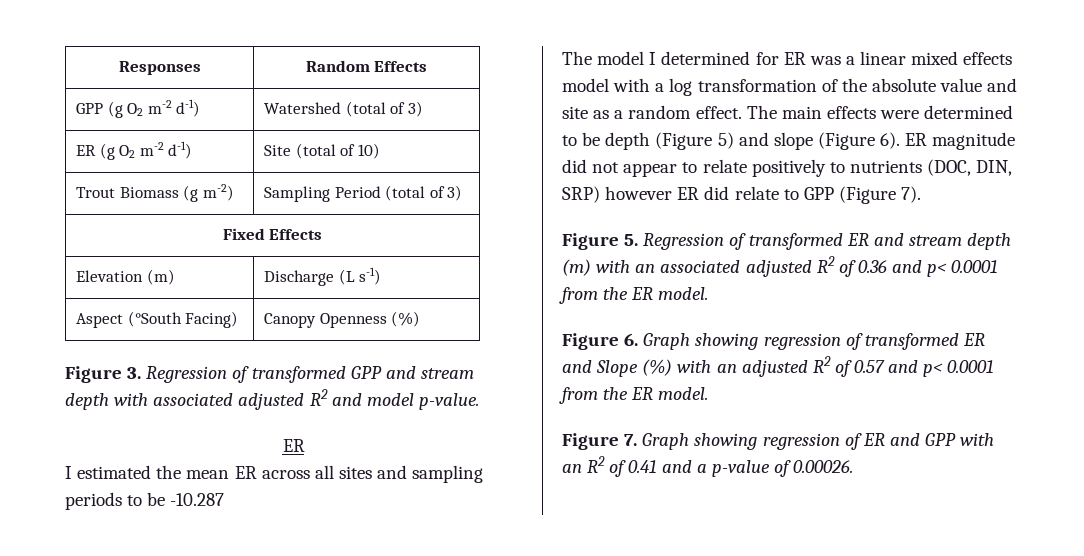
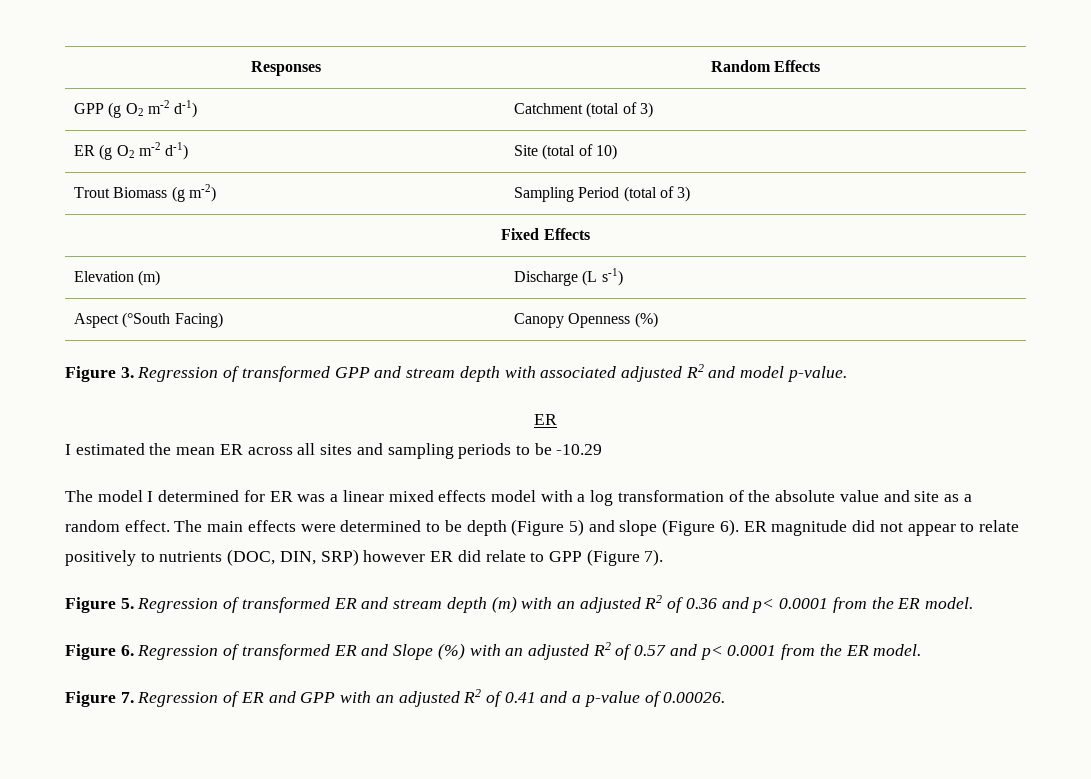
[264,102,342,114] Watershed -> [514,103,584,114] Catchment
[170,493,225,506] -10.287 -> [556,444,603,455] -10.29
[660,260,741,273] associated -> (575, 605) none
[643,333,841,350] Graph showing regression -> [137,645,219,660] Regression
[642,433,840,450] Graph showing regression -> [137,692,219,707] Regression
(582, 468) none -> [398,691,460,707] adjusted

